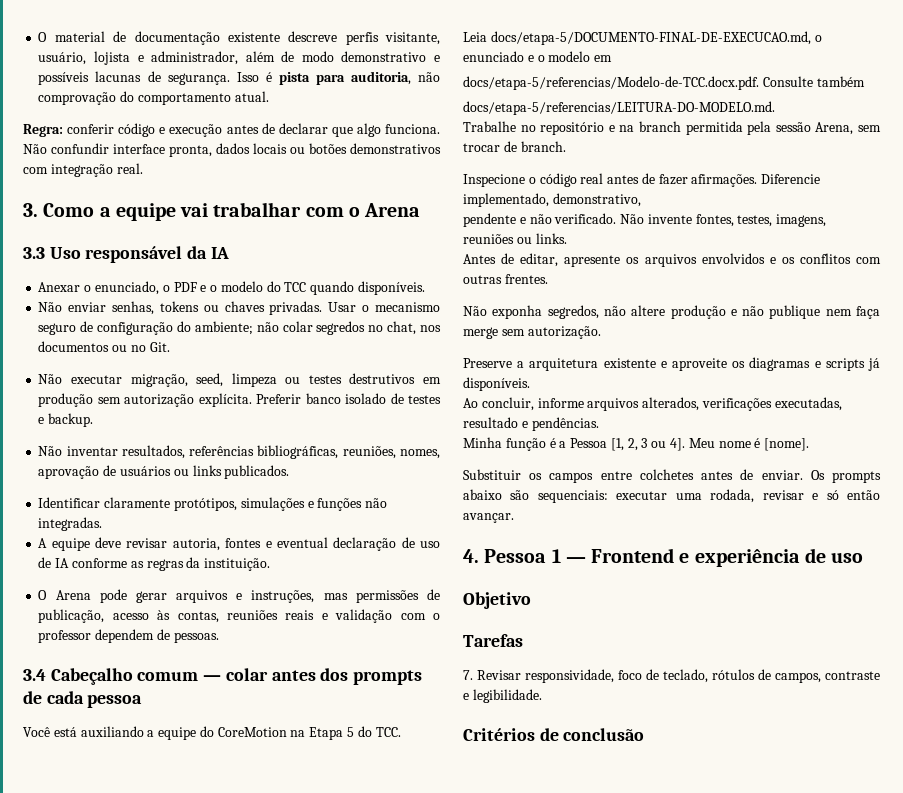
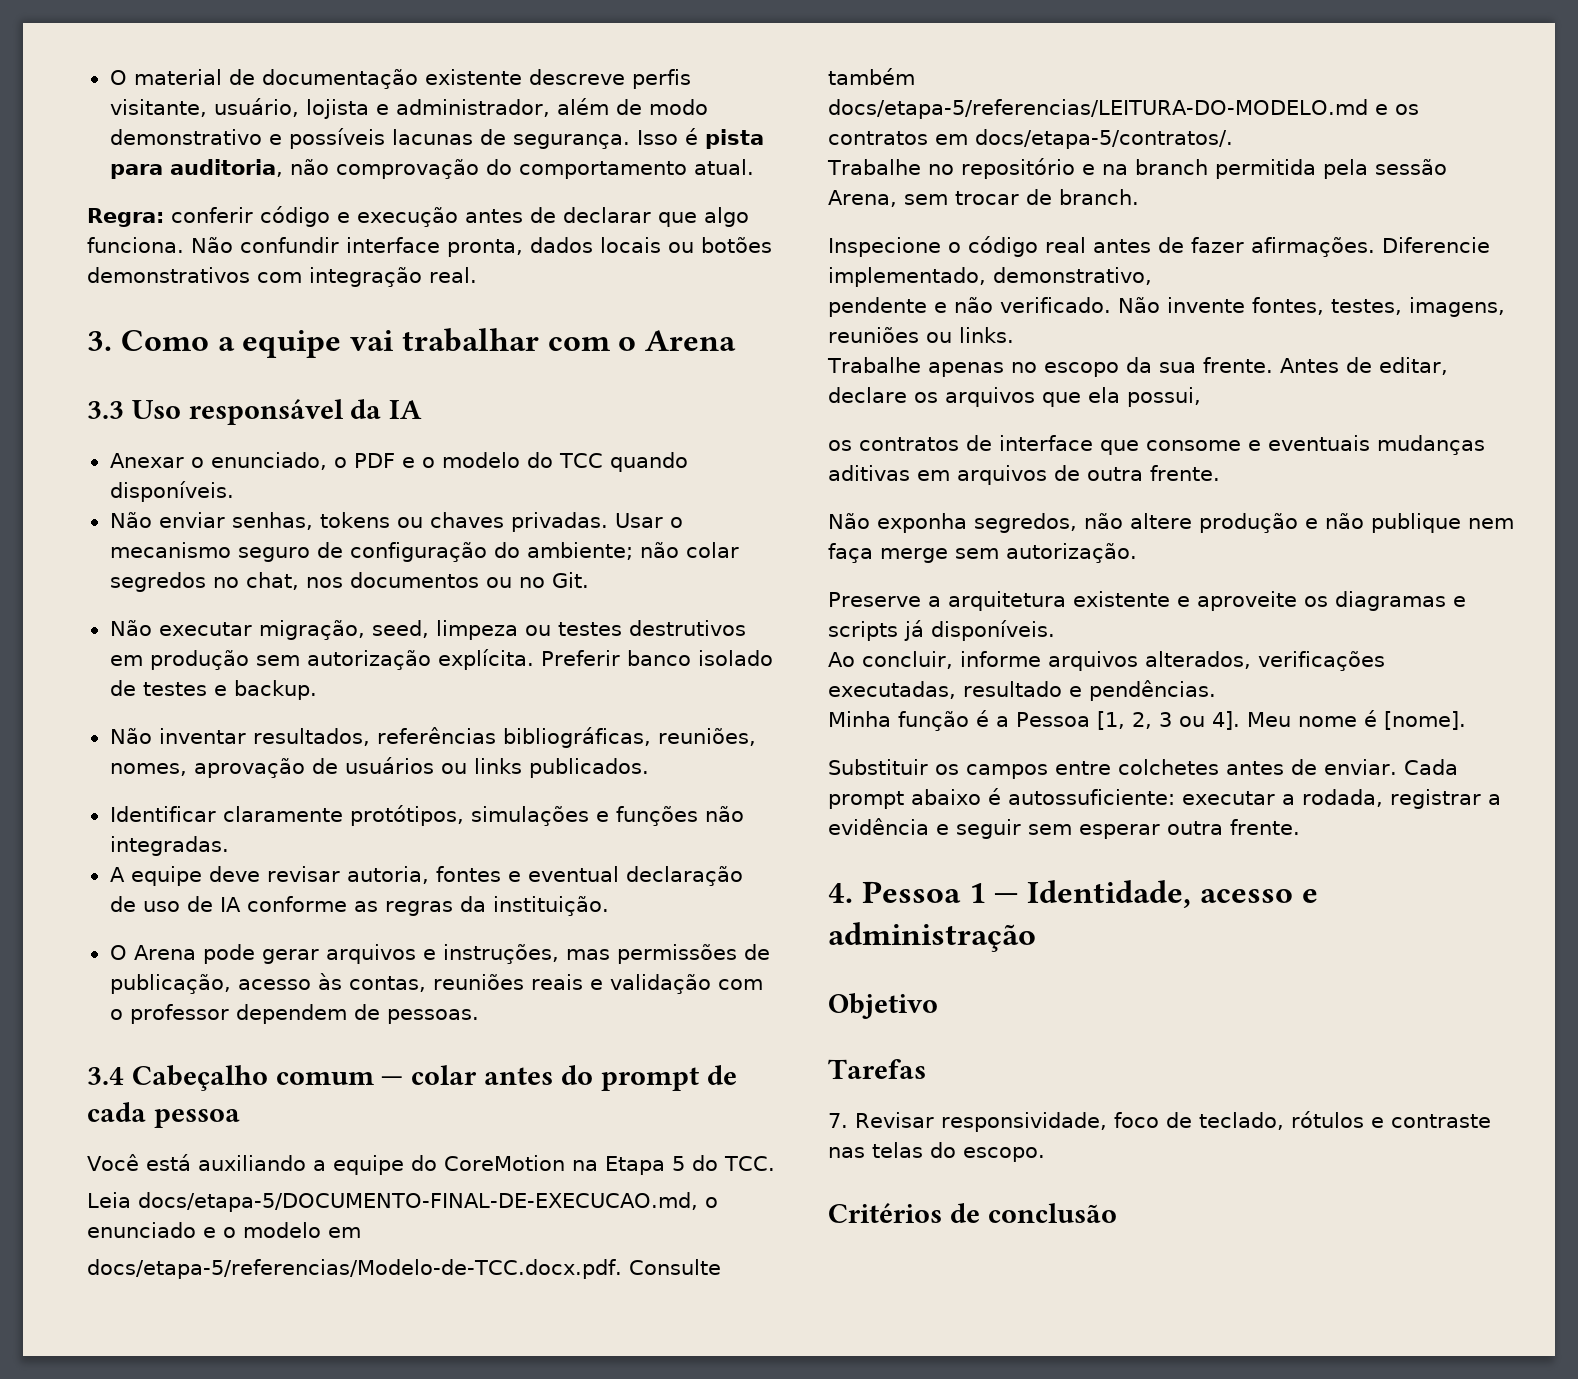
[320,668,423,685] dos prompts -> [560,1065,699,1091] do prompt
[463,101,775,115] docs/etapa-5/referencias/LEITURA-DO-MODELO.md. -> [828,99,1419,119] [828,129,1233,149] docs/etapa-5/referencias/LEITURA-DO-MODELO.md e os contratos em docs/etapa-5/contratos/.
(567, 238) none -> [827,357,1273,377] Trabalhe apenas no escopo da sua frente.
[564,255,621,267] apresente -> [828,387,907,403] declare
[701,253,882,264] [463,274,548,284] envolvidos e os conflitos com outras frentes. -> [1042,387,1201,407] [828,435,1485,455] [828,465,1220,485] que ela possui, // os contratos de interface que consome e eventuais mudanças aditivas em arquivos de outra frente.
[810,470,881,483] [463,489,881,503] [463,513,514,523] Os prompts abaixo são sequenciais: executar uma rodada, revisar e só então avançar. -> [1403,759,1458,775] [828,788,1501,809] [828,818,1300,839] Cada prompt abaixo é autossuficiente: executar a rodada, registrar a evidência e seguir sem esperar outra frente.
[591,548,864,567] Frontend e experiência de uso -> [1027,880,1318,909] [828,922,1036,952] Identidade, acesso e administração
[758,669,880,683] [463,689,542,703] de campos, contraste e legibilidade. -> [1370,1114,1491,1128] [828,1142,1045,1162] e contraste nas telas do escopo.

